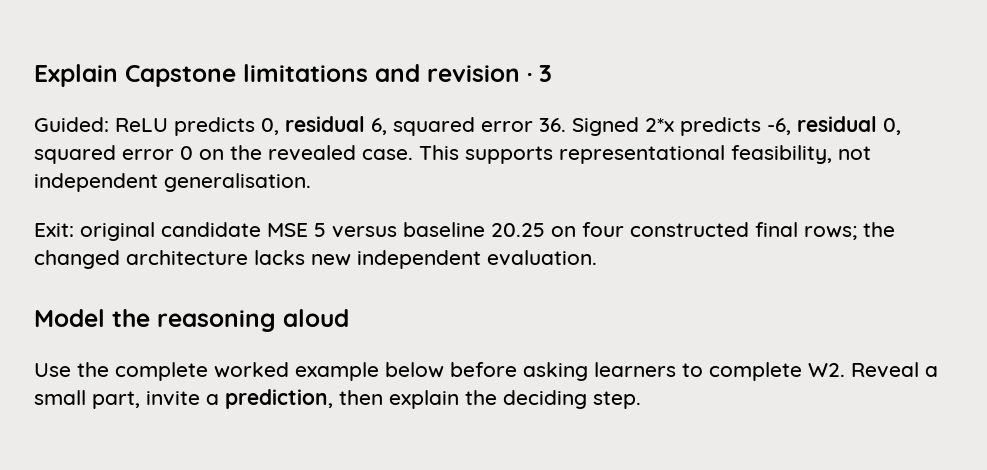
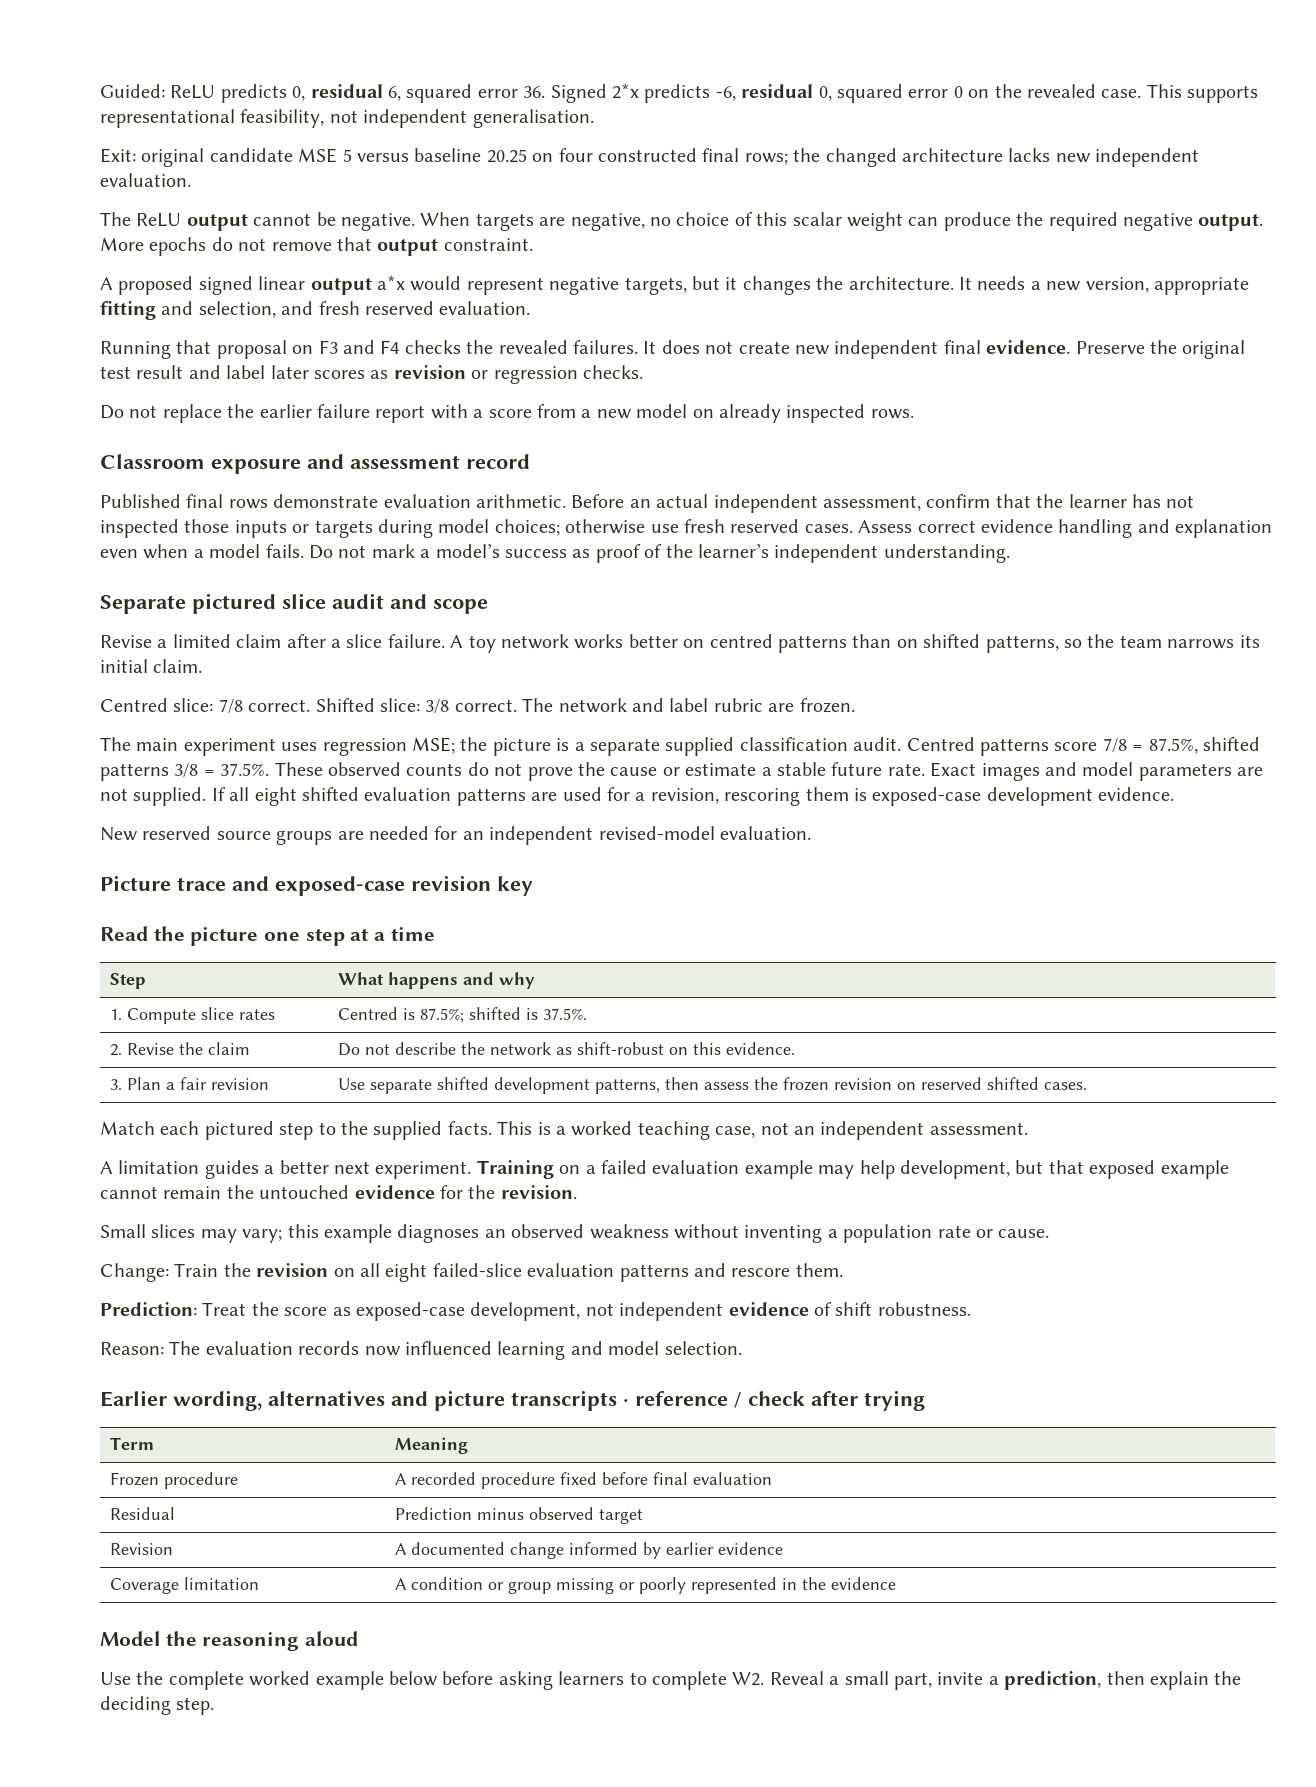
[34,64,552,87] Explain Capstone limitations and revision · 3 // -> (100, 91) none
(597, 258) none -> [100,212,1264,231] [100,237,533,256] [100,275,1249,295] [100,301,531,320] [100,340,1246,359] [100,365,643,384] [100,404,914,423] [100,454,530,474] [100,494,1195,513] [100,519,1273,538] [100,543,1010,563] [100,593,488,614] [100,634,1260,653] [100,659,203,673] [100,698,855,714] [100,737,1260,756] [100,762,1264,781] [100,787,1175,806] [100,826,811,845] [100,875,533,896] [100,926,435,946] [110,973,147,989] [338,972,536,989] [110,1007,276,1024] [338,1007,588,1023] [110,1042,251,1056] [338,1042,796,1056] [110,1077,270,1090] [338,1077,1088,1094] [100,1121,1028,1140] [100,1160,1229,1179] [100,1185,577,1199] [100,1224,1050,1243] [100,1263,843,1282] [100,1302,971,1321] [100,1341,742,1360] [100,1390,925,1411] [110,1437,155,1450] [395,1437,469,1454] [110,1472,239,1489] [395,1472,773,1489] [110,1507,176,1520] [395,1507,644,1524] [110,1543,174,1555] [395,1542,784,1559] [110,1577,260,1594] [395,1577,897,1594] // The ReLU output cannot be negative. When targets are negative, no choice of this scalar weight can produce the required negative output. More epochs do not remove that output constraint. // A proposed signed linear output a*x would represent negative targets, but it changes the architecture. It needs a new version, appropriate fitting and selection, and fresh reserved evaluation. // Running that proposal on F3 and F4 checks the revealed failures. It does not create new independent final evidence. Preserve the original test result and label later scores as revision or regression checks. // Do not replace the earlier failure report with a score from a new model on already inspected rows. // Classroom exposure and assessment record // Published final rows demonstrate evaluation arithmetic. Before an actual independent assessment, confirm that the learner has not inspected those inputs or targets during model choices; otherwise use fresh reserved cases. Assess correct evidence handling and explanation even when a model fails. Do not mark a model’s success as proof of the learner’s independent understanding. // Separate pictured slice audit and scope // Revise a limited claim after a slice failure. A toy network works better on centred patterns than on shifted patterns, so the team narrows its initial claim. // Centred slice: 7/8 correct. Shifted slice: 3/8 correct. The network and label rubric are frozen. // The main experiment uses regression MSE; the picture is a separate supplied classification audit. Centred patterns score 7/8 = 87.5%, shifted patterns 3/8 = 37.5%. These observed counts do not prove the cause or estimate a stable future rate. Exact images and model parameters are not supplied. If all eight shifted evaluation patterns are used for a revision, rescoring them is exposed-case development evidence. // New reserved source groups are needed for an independent revised-model evaluation. // Picture trace and exposed-case revision key // Read the picture one step at a time // Step | What happens and why // 1. Compute slice rates | Centred is 87.5%; shifted is 37.5%. // 2. Revise the claim | Do not describe the network as shift-robust on this evidence. // 3. Plan a fair revision | Use separate shifted development patterns, then assess the frozen revision on reserved shifted cases. // Match each pictured step to the supplied facts. This is a worked teaching case, not an independent assessment. // A limitation guides a better next experiment. Training on a failed evaluation example may help development, but that exposed example cannot remain the untouched evidence for the revision. // Small slices may vary; this example diagnoses an observed weakness without inventing a population rate or cause. // Change: Train the revision on all eight failed-slice evaluation patterns and rescore them. // Prediction: Treat the score as exposed-case development, not independent evidence of shift robustness. // Reason: The evaluation records now influenced learning and model selection. // Earlier wording, alternatives and picture transcripts · reference / check after trying // Term | Meaning // Frozen procedure | A recorded procedure fixed before final evaluation // Residual | Prediction minus observed target // Revision | A documented change informed by earlier evidence // Coverage limitation | A condition or group missing or poorly represented in the evidence

